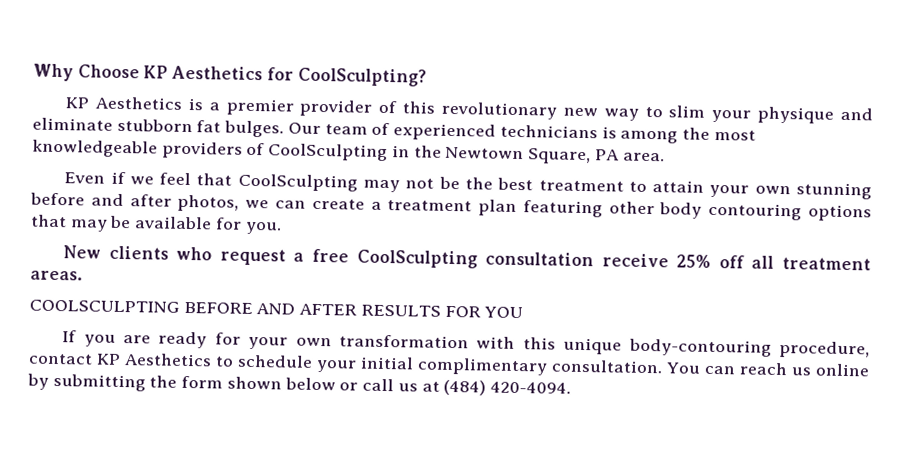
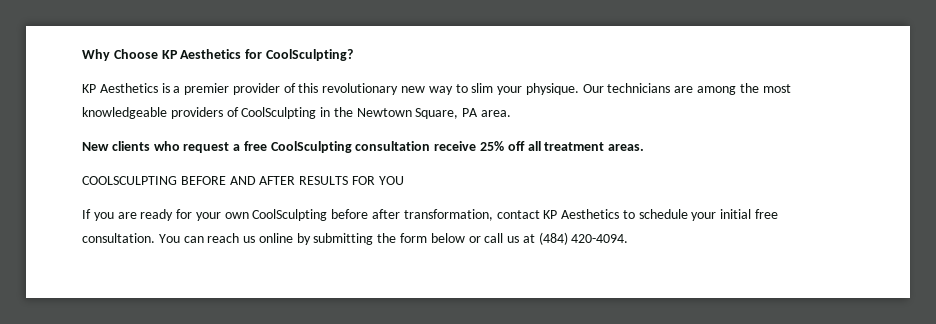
[757,106,873,124] [32,117,617,141] physique and eliminate stubborn fat bulges. Our team of experienced technicians is -> [525,83,694,95] physique. Our technicians are
[64,171,872,200] [30,192,873,222] [31,214,282,235] // Even if we feel that CoolSculpting may not be the best treatment to attain your own stunning before and after photos, we can create a treatment plan featuring other body contouring options that may be available for you. -> (512, 113) none
[338,334,870,359] transformation with this unique body-contouring procedure, -> [252,209,493,221] CoolSculpting before after transformation,
[417,357,549,376] complimentary -> [755,209,779,219] free
[226,376,282,390] shown -> (428, 238) none

